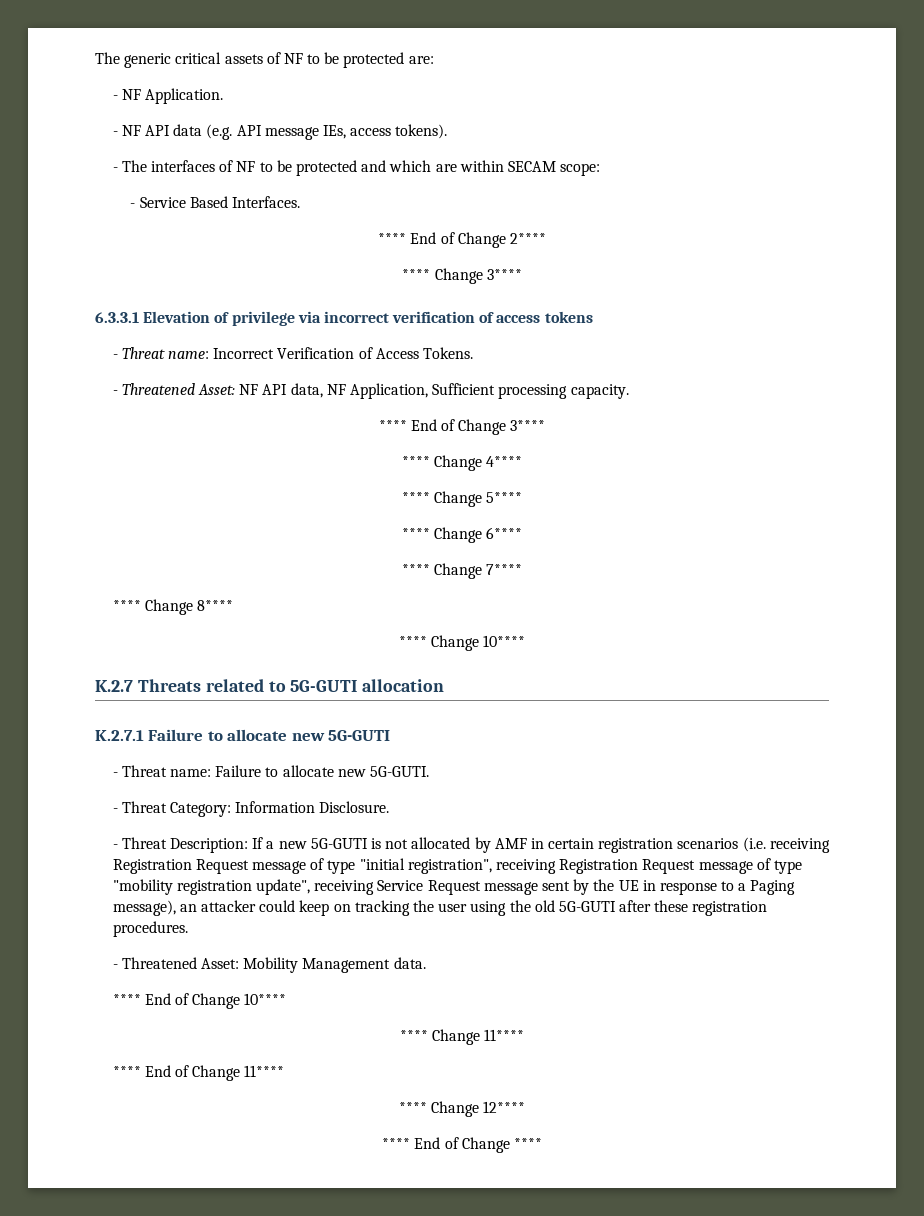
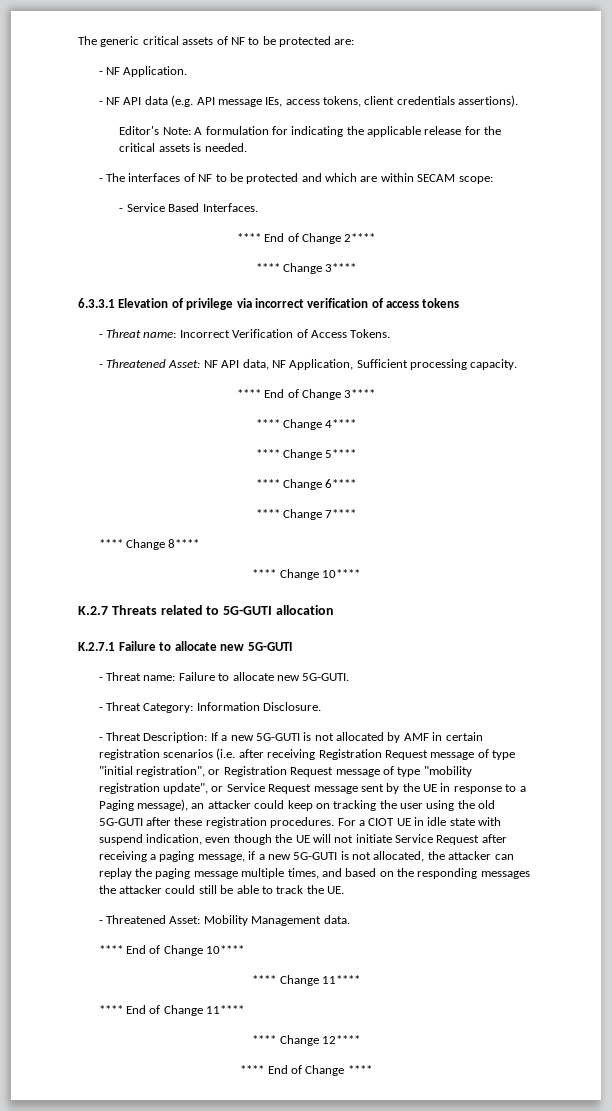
[395,124,448,139] tokens). -> [323,95,519,107] [119,126,502,137] [119,143,247,152] tokens, client credentials assertions). // Editor's Note: A formulation for indicating the applicable release for the critical assets is needed.
(766, 844) none -> [238,749,264,758] after
[495,859,556,874] receiving -> [208,769,221,775] or
[314,880,375,895] receiving -> [211,786,224,792] or
(188, 929) none -> [337,817,502,826] [98,834,507,845] [98,851,514,862] [98,868,530,879] [98,885,345,894] For a CIOT UE in idle state with suspend indication, even though the UE will not initiate Service Request after receiving a paging message, if a new 5G-GUTI is not allocated, the attacker can replay the paging message multiple times, and based on the responding messages the attacker could still be able to track the UE.

